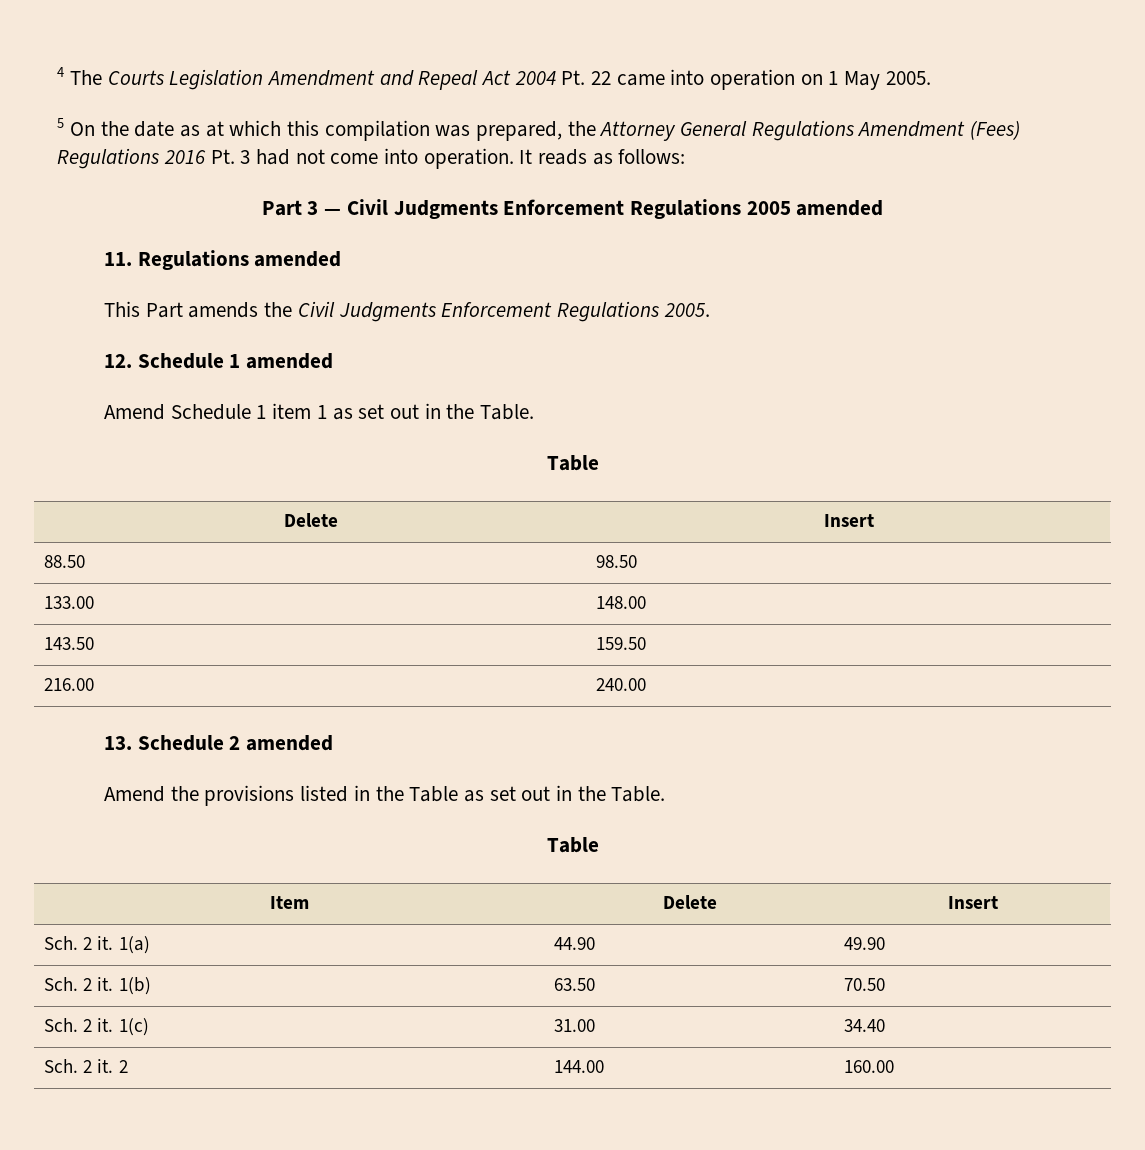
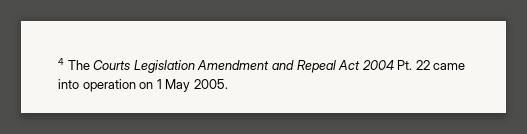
[57,118,1021,141] [57,148,686,169] [261,199,884,219] [104,250,342,270] [104,301,710,322] [104,353,334,369] [104,403,534,420] [546,455,599,471] [283,513,338,527] [823,514,874,527] [44,555,86,568] [596,555,638,568] [44,596,95,609] [596,596,647,609] [44,637,95,650] [596,637,647,650] [44,678,95,691] [596,678,647,691] [104,735,334,751] [104,785,666,806] [546,837,599,853] [270,896,309,909] [662,895,717,909] [947,896,998,909] [44,936,150,954] [554,937,596,950] [844,937,886,950] [44,977,151,995] [554,978,596,991] [844,978,886,991] [44,1018,149,1036] [554,1019,596,1032] [844,1019,886,1032] [44,1059,128,1073] [554,1060,605,1073] [844,1060,895,1073] // 5 On the date as at which this compilation was prepared, the Attorney General Regulations Amendment (Fees) Regulations 2016 Pt. 3 had not come into operation. It reads as follows: // Part 3 — Civil Judgments Enforcement Regulations 2005 amended // 11. Regulations amended // This Part amends the Civil Judgments Enforcement Regulations 2005. // 12. Schedule 1 amended // Amend Schedule 1 item 1 as set out in the Table. // Table // Delete | Insert // 88.50 | 98.50 // 133.00 | 148.00 // 143.50 | 159.50 // 216.00 | 240.00 // 13. Schedule 2 amended // Amend the provisions listed in the Table as set out in the Table. // Table // Item | Delete | Insert // Sch. 2 it. 1(a) | 44.90 | 49.90 // Sch. 2 it. 1(b) | 63.50 | 70.50 // Sch. 2 it. 1(c) | 31.00 | 34.40 // Sch. 2 it. 2 | 144.00 | 160.00 -> (228, 84) none

